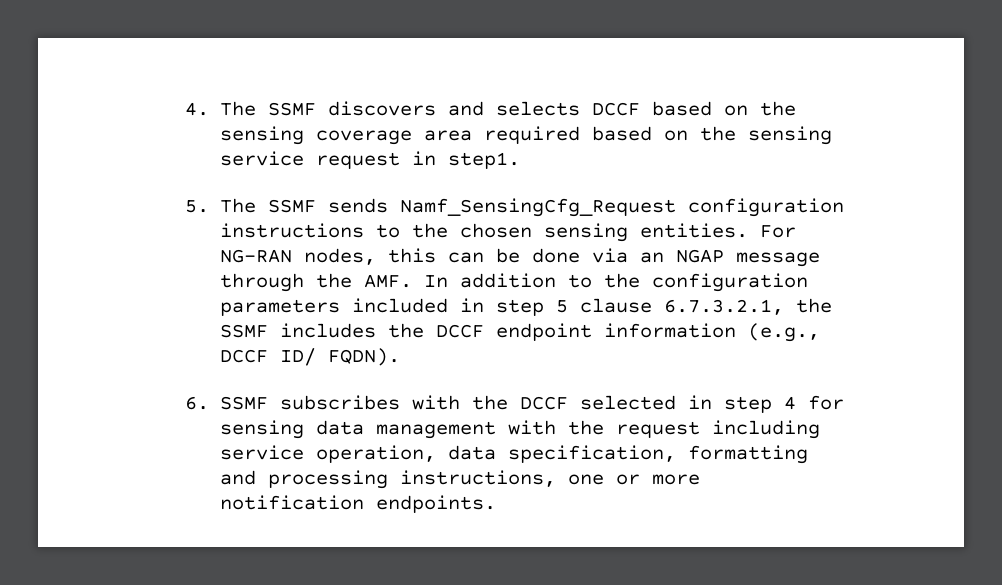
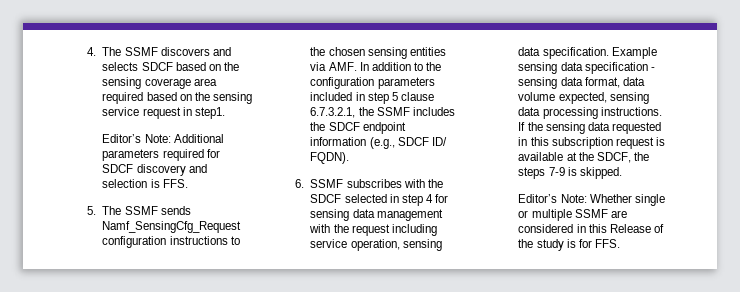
[592,102,641,116] DCCF -> [141,62,173,71] SDCF
(521, 160) none -> [102,134,224,143] [102,149,220,161] [102,164,207,176] [102,179,188,188] // Editor’s Note: Additional parameters required for SDCF discovery and selection is FFS.
[640,223,797,238] [220,248,821,267] [220,273,353,292] entities. For NG-RAN nodes, this can be done via an NGAP message through the -> [409,47,446,56] [310,62,327,71] entities via
[436,324,485,338] DCCF -> [328,122,360,131] SDCF
[220,349,269,363] DCCF -> [397,137,429,146] SDCF
[520,396,569,410] DCCF -> [310,194,342,203] SDCF
[448,445,809,464] [220,470,701,489] [220,495,497,513] data specification, formatting and processing instructions, one or more notification endpoints. -> [402,239,442,251] [518,47,657,59] [518,62,655,74] [518,77,645,89] [518,92,649,104] [518,107,662,119] [518,122,661,134] [518,137,665,149] [518,152,649,163] [518,167,622,179] [518,194,665,206] [518,209,627,221] [518,224,664,233] [518,239,620,251] sensing data specification. Example sensing data specification - sensing data format, data volume expected, sensing data processing instructions. If the sensing data requested in this subscription request is available at the SDCF, the steps 7-9 is skipped. // Editor’s Note: Whether single or multiple SSMF are considered in this Release of the study is for FFS.

